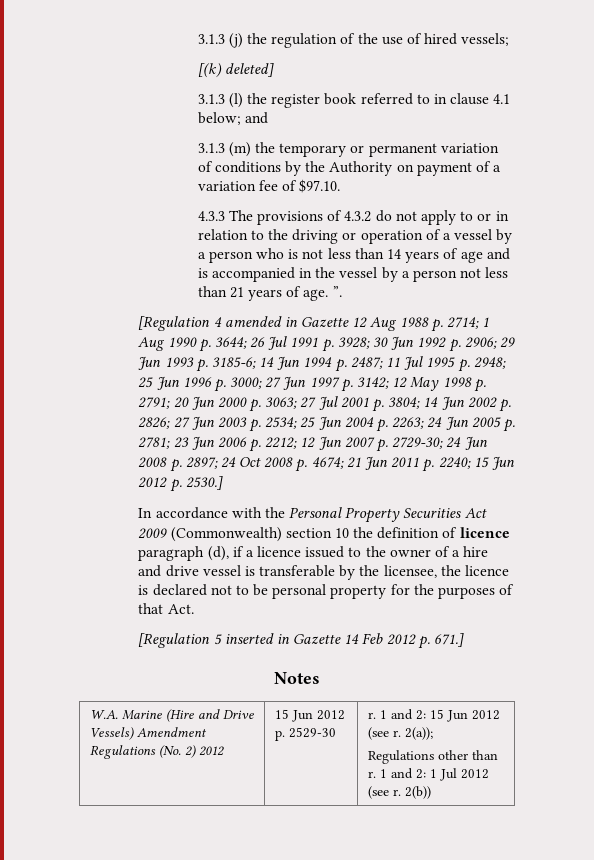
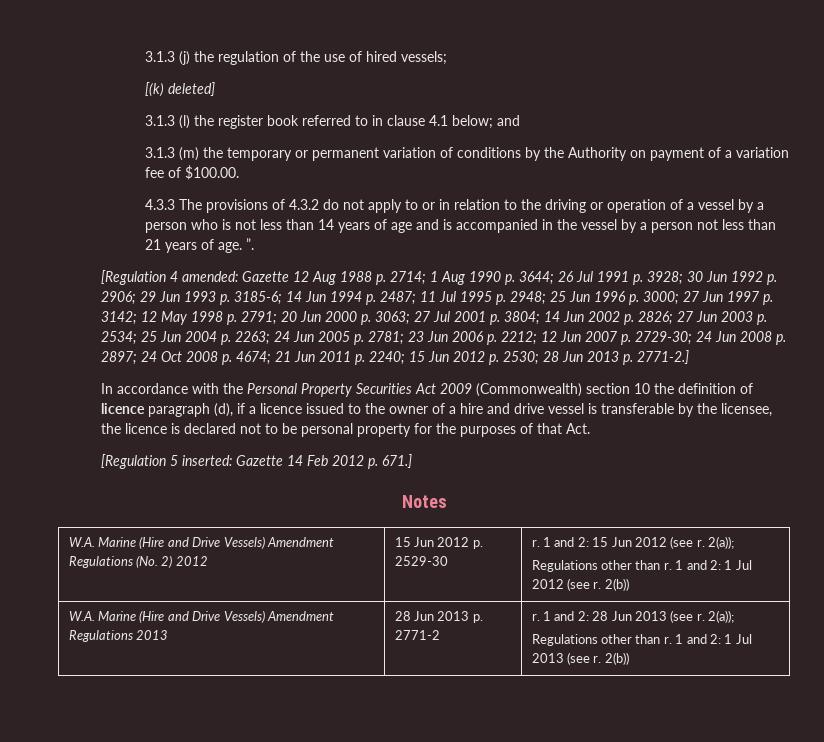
[299,179,341,193] $97.10. -> [184,165,239,180] $100.00.
[224,316,298,327] amended in -> [182,271,239,282] amended:
[185,476,223,490] 2530.] -> [503,350,690,365] 2530; 28 Jun 2013 p. 2771-2.]
[224,633,290,644] inserted in -> [182,455,233,466] inserted:
(431, 792) none -> [68,610,334,623] [68,630,169,642] [394,611,483,623] [394,630,440,640] [531,610,735,623] [531,634,752,646] [531,652,629,665] // W.A. Marine (Hire and Drive Vessels) Amendment Regulations 2013 | 28 Jun 2013 p. 2771-2 | r. 1 and 2: 28 Jun 2013 (see r. 2(a)); // Regulations other than r. 1 and 2: 1 Jul 2013 (see r. 2(b))

